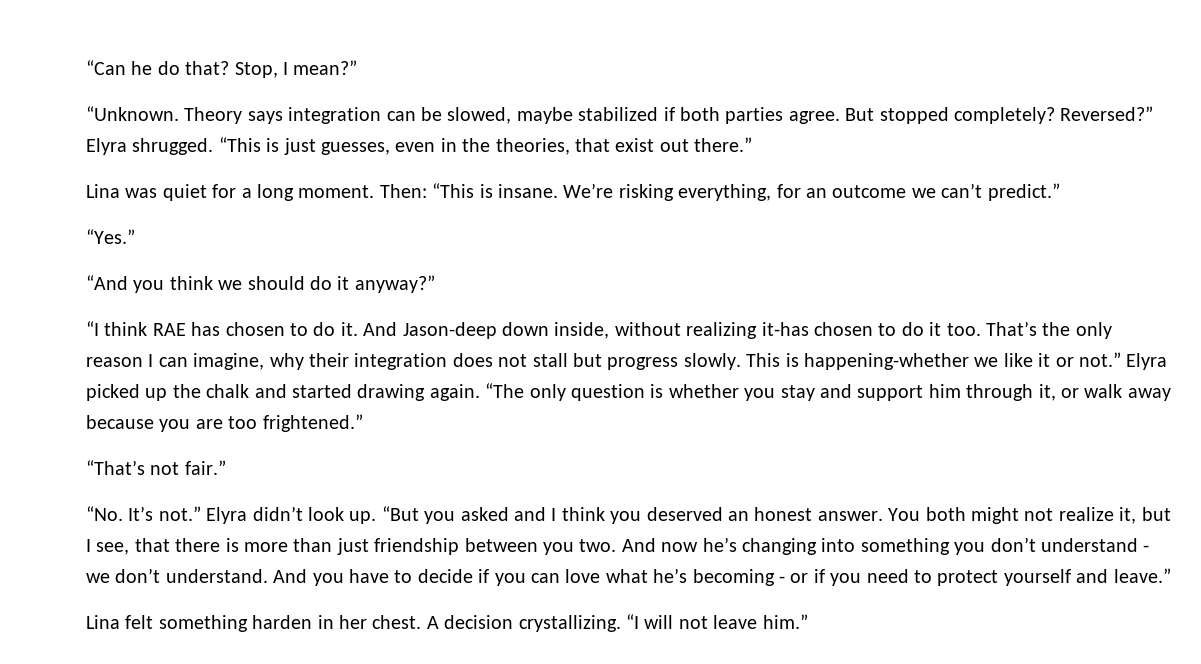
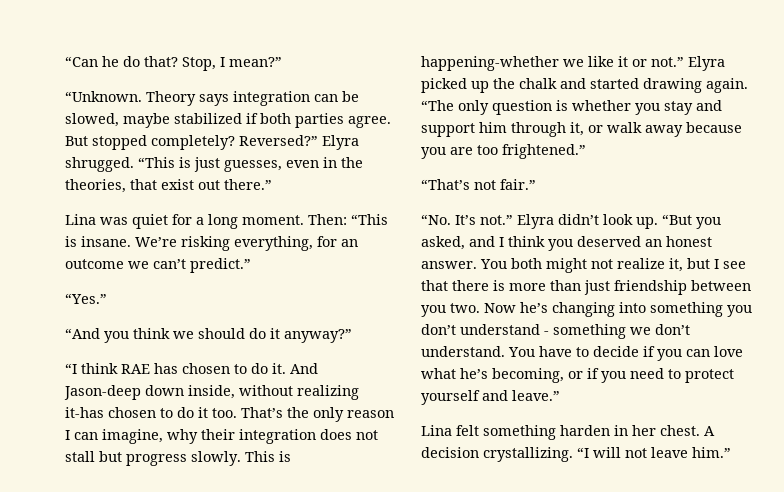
[460,507,509,521] asked -> [421,236,465,250] asked,
[96,542,130,555] see, -> [723,261,746,269] see
[621,538,699,552] And now -> [484,303,516,313] Now
(1150, 548) none -> [553,324,626,339] something
[273,569,344,586] And you -> [508,347,535,357] You
[692,569,785,586] becoming - -> [492,368,564,383] becoming,

